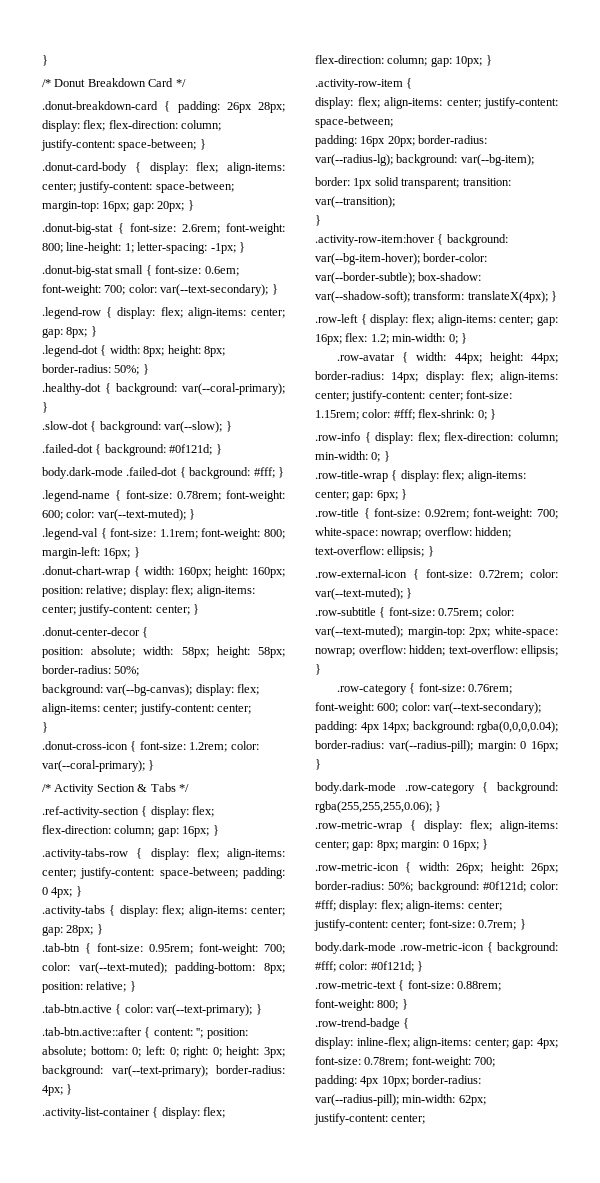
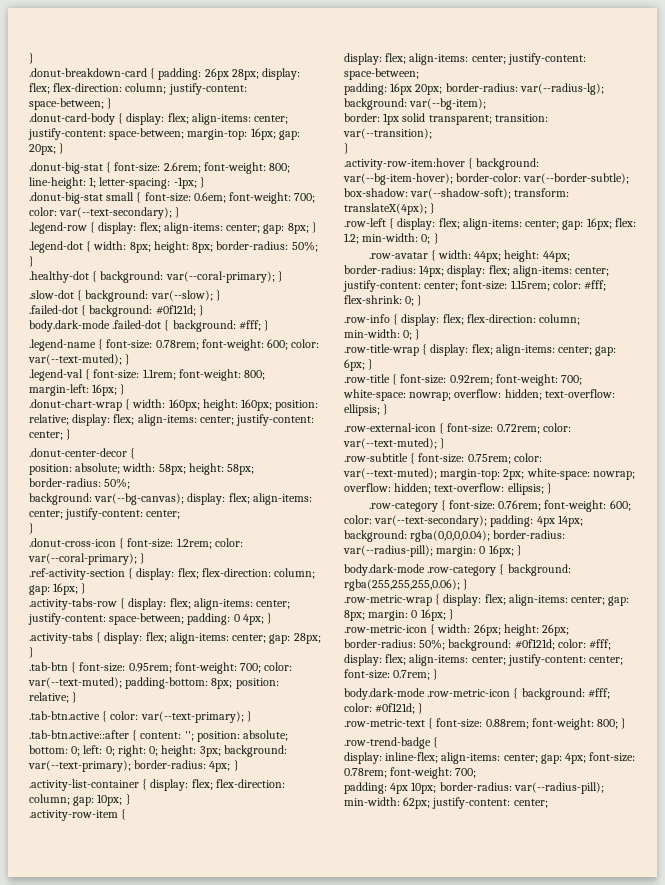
[42,55,48,66] [42,78,186,87] } // /* Donut Breakdown Card */ -> [29,53,34,64] }
[42,783,189,795] // /* Activity Section & Tabs */ -> (146, 558) none

